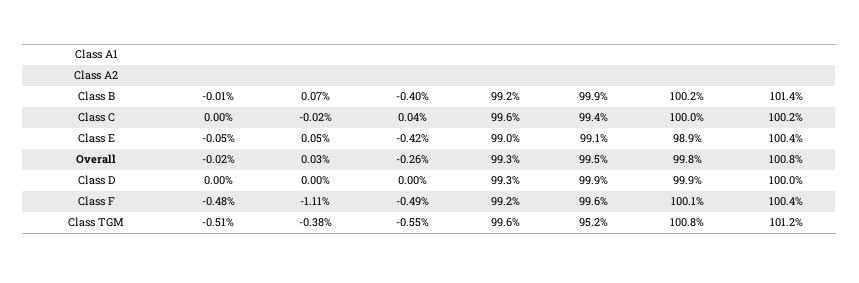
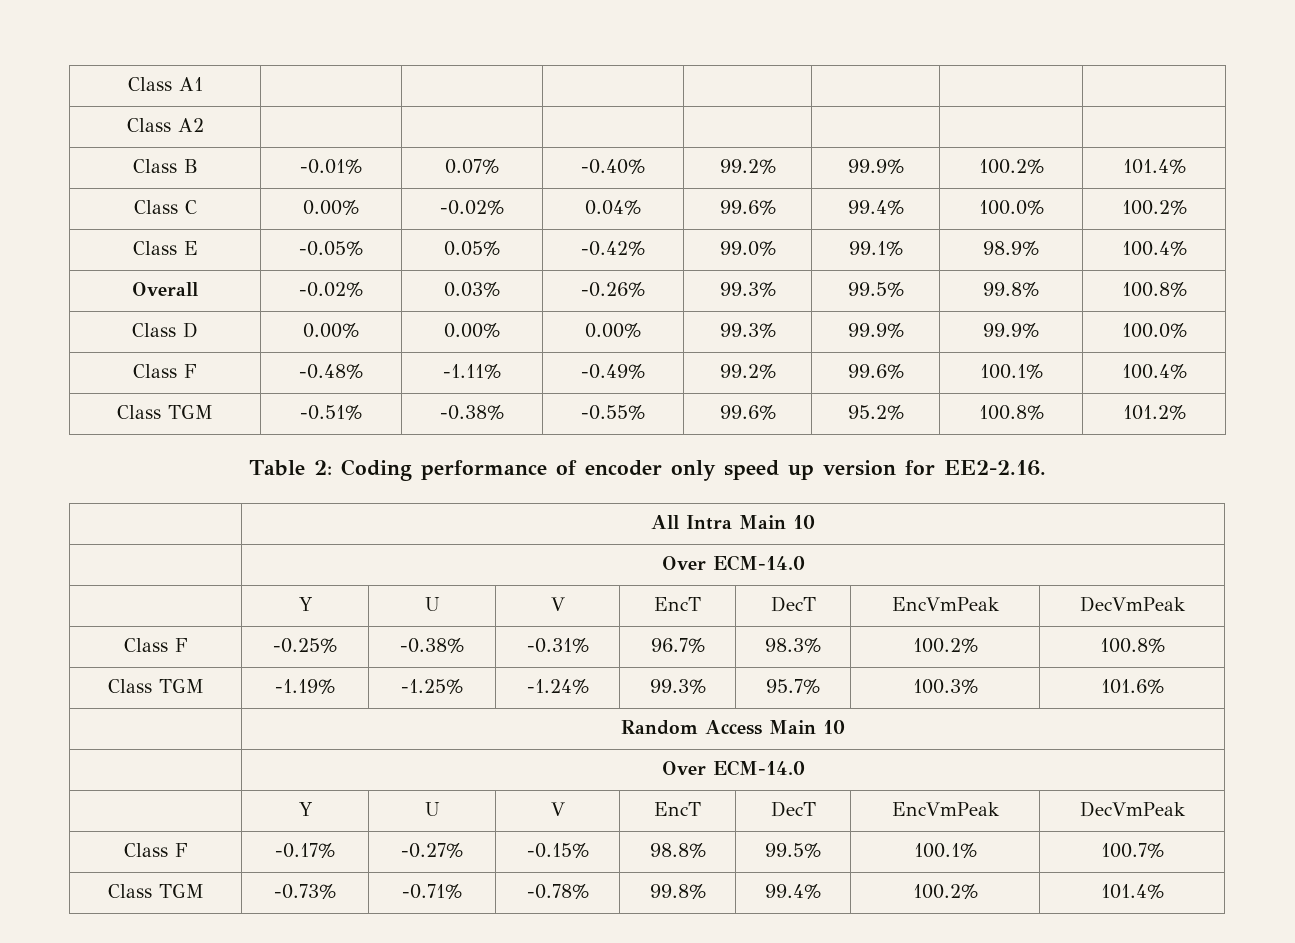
(803, 222) none -> [249,459,1046,481] [651,515,815,530] [661,555,805,571] [298,597,312,611] [424,597,440,611] [550,597,565,611] [654,597,701,611] [770,596,816,612] [891,597,1000,611] [1079,596,1186,612] [123,638,188,652] [273,638,337,653] [400,638,464,653] [526,638,589,653] [650,638,705,653] [765,638,821,653] [912,638,978,653] [1099,638,1165,653] [107,679,204,693] [275,679,335,694] [401,679,463,694] [526,679,589,694] [649,679,706,694] [766,679,820,694] [912,679,978,694] [1100,679,1164,694] [621,720,845,735] [661,760,805,776] [298,802,312,816] [424,802,440,816] [550,802,565,816] [654,802,701,816] [770,801,816,817] [891,802,1000,816] [1079,801,1186,817] [123,843,188,857] [275,843,335,858] [401,843,463,858] [526,843,589,858] [649,843,706,858] [765,843,821,858] [913,843,977,858] [1100,843,1164,858] [107,884,204,898] [274,884,336,899] [402,884,462,899] [526,884,589,899] [649,884,706,899] [765,884,821,899] [912,884,978,899] [1100,884,1164,899] // Table 2: Coding performance of encoder only speed up version for EE2-2.16. // | All Intra Main 10 // | Over ECM-14.0 // | Y | U | V | EncT | DecT | EncVmPeak | DecVmPeak // Class F | -0.25% | -0.38% | -0.31% | 96.7% | 98.3% | 100.2% | 100.8% // Class TGM | -1.19% | -1.25% | -1.24% | 99.3% | 95.7% | 100.3% | 101.6% // | Random Access Main 10 // | Over ECM-14.0 // | Y | U | V | EncT | DecT | EncVmPeak | DecVmPeak // Class F | -0.17% | -0.27% | -0.15% | 98.8% | 99.5% | 100.1% | 100.7% // Class TGM | -0.73% | -0.71% | -0.78% | 99.8% | 99.4% | 100.2% | 101.4%

